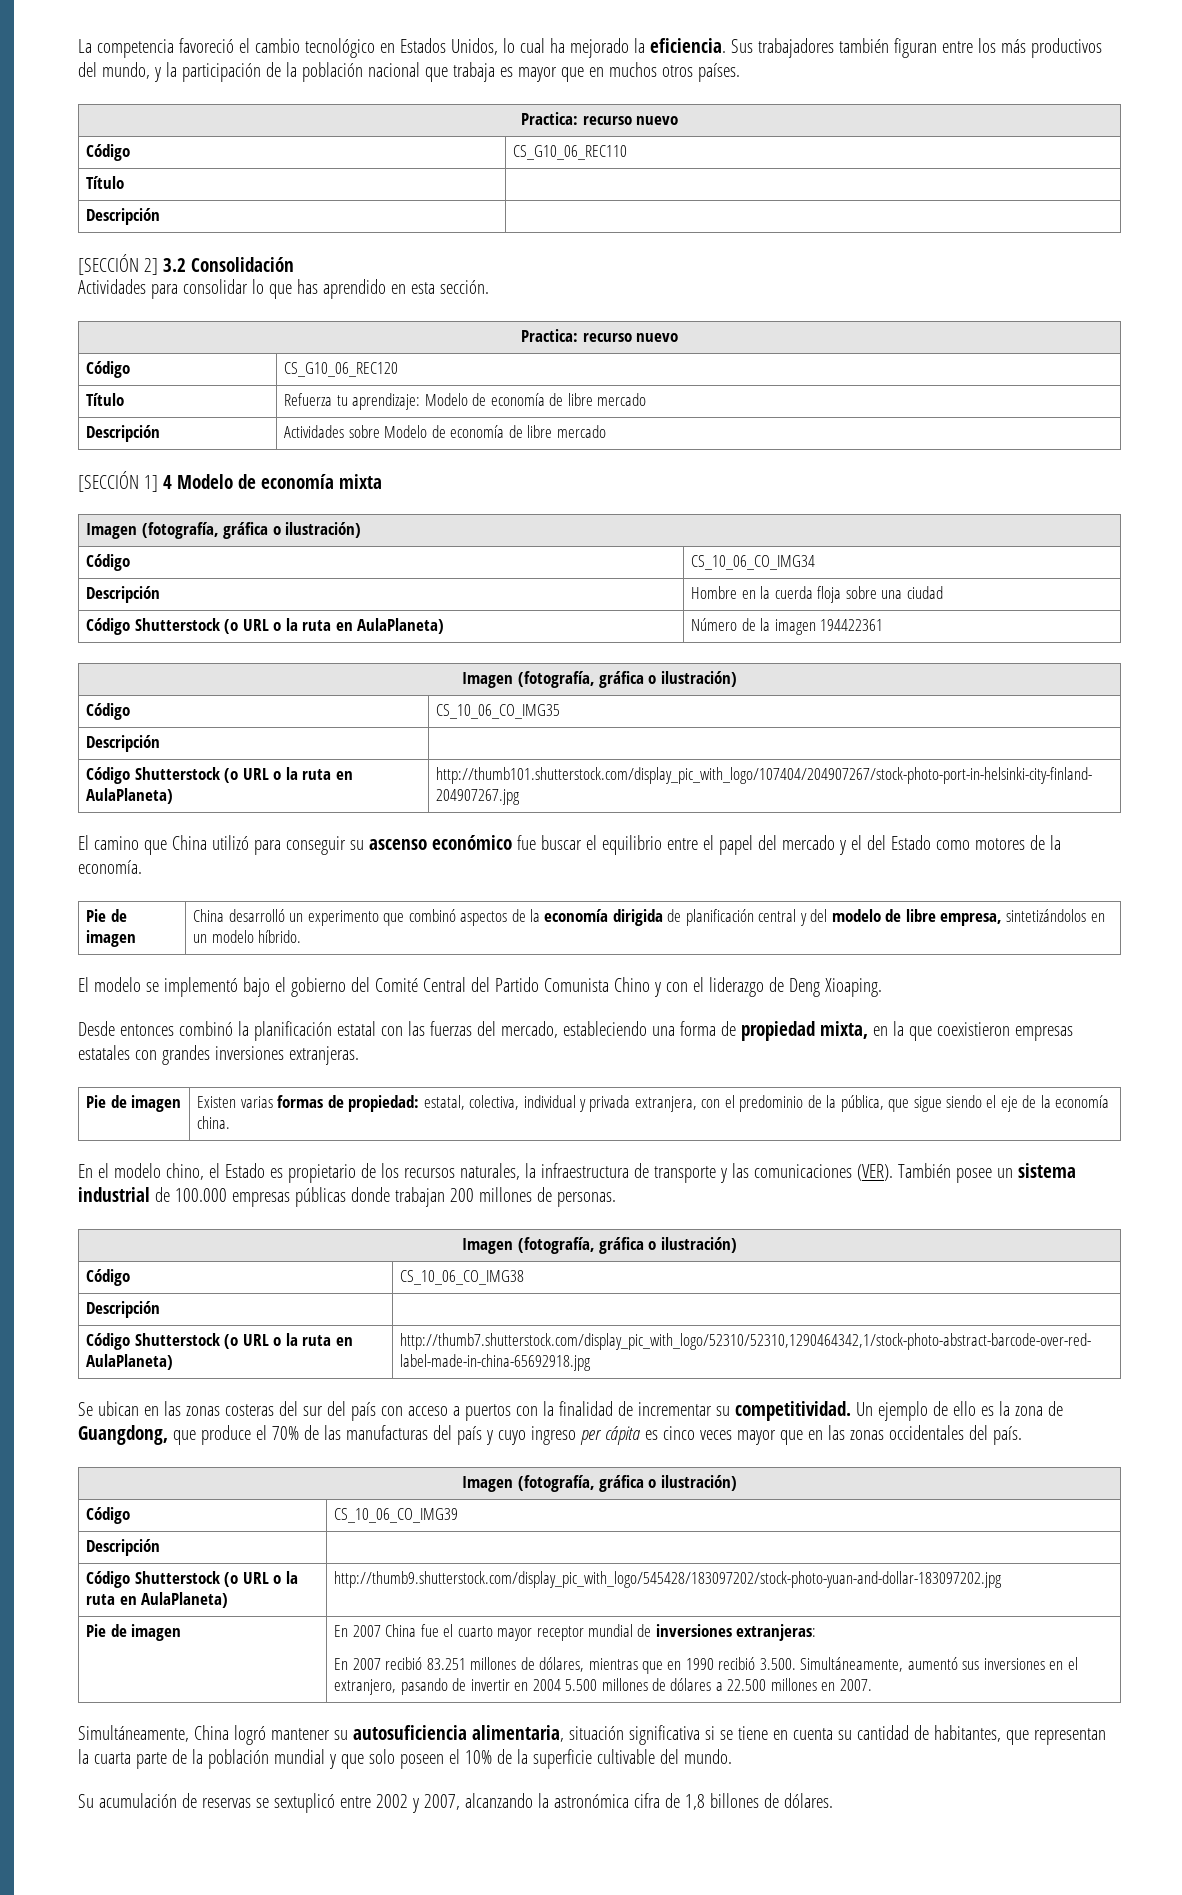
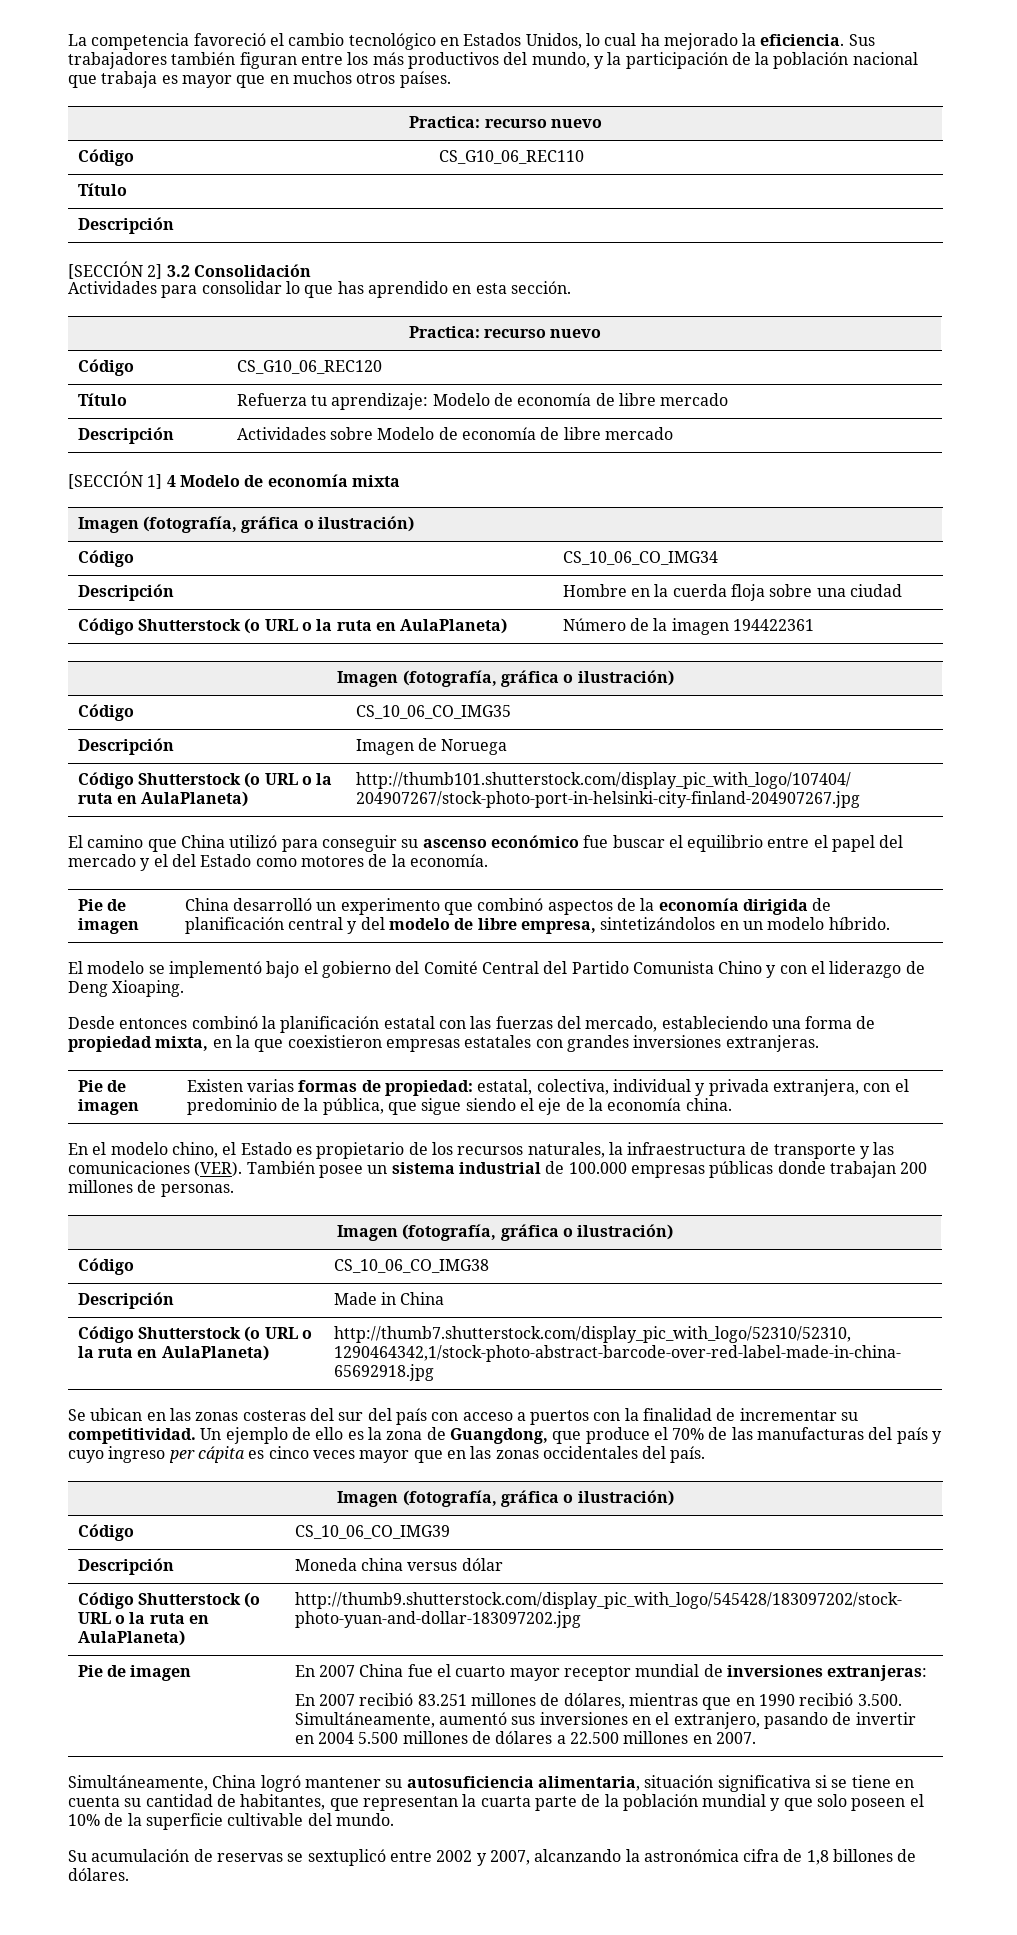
(161, 743) none -> [355,738,508,755] Imagen de Noruega
(161, 1309) none -> [333,1292,445,1305] Made in China
(161, 1547) none -> [294,1558,503,1571] Moneda china versus dólar

